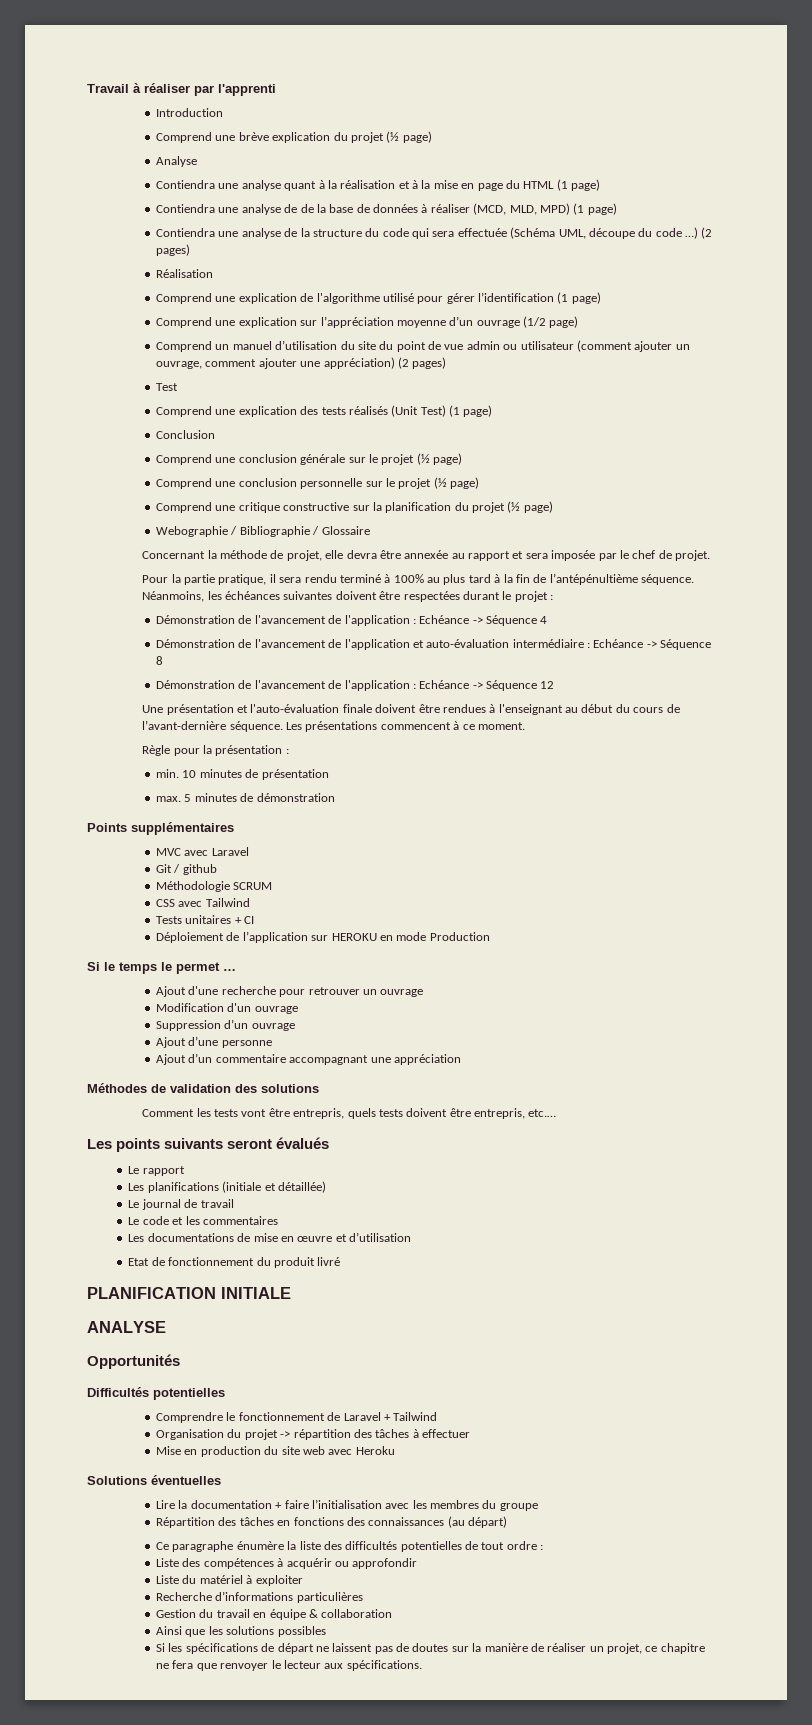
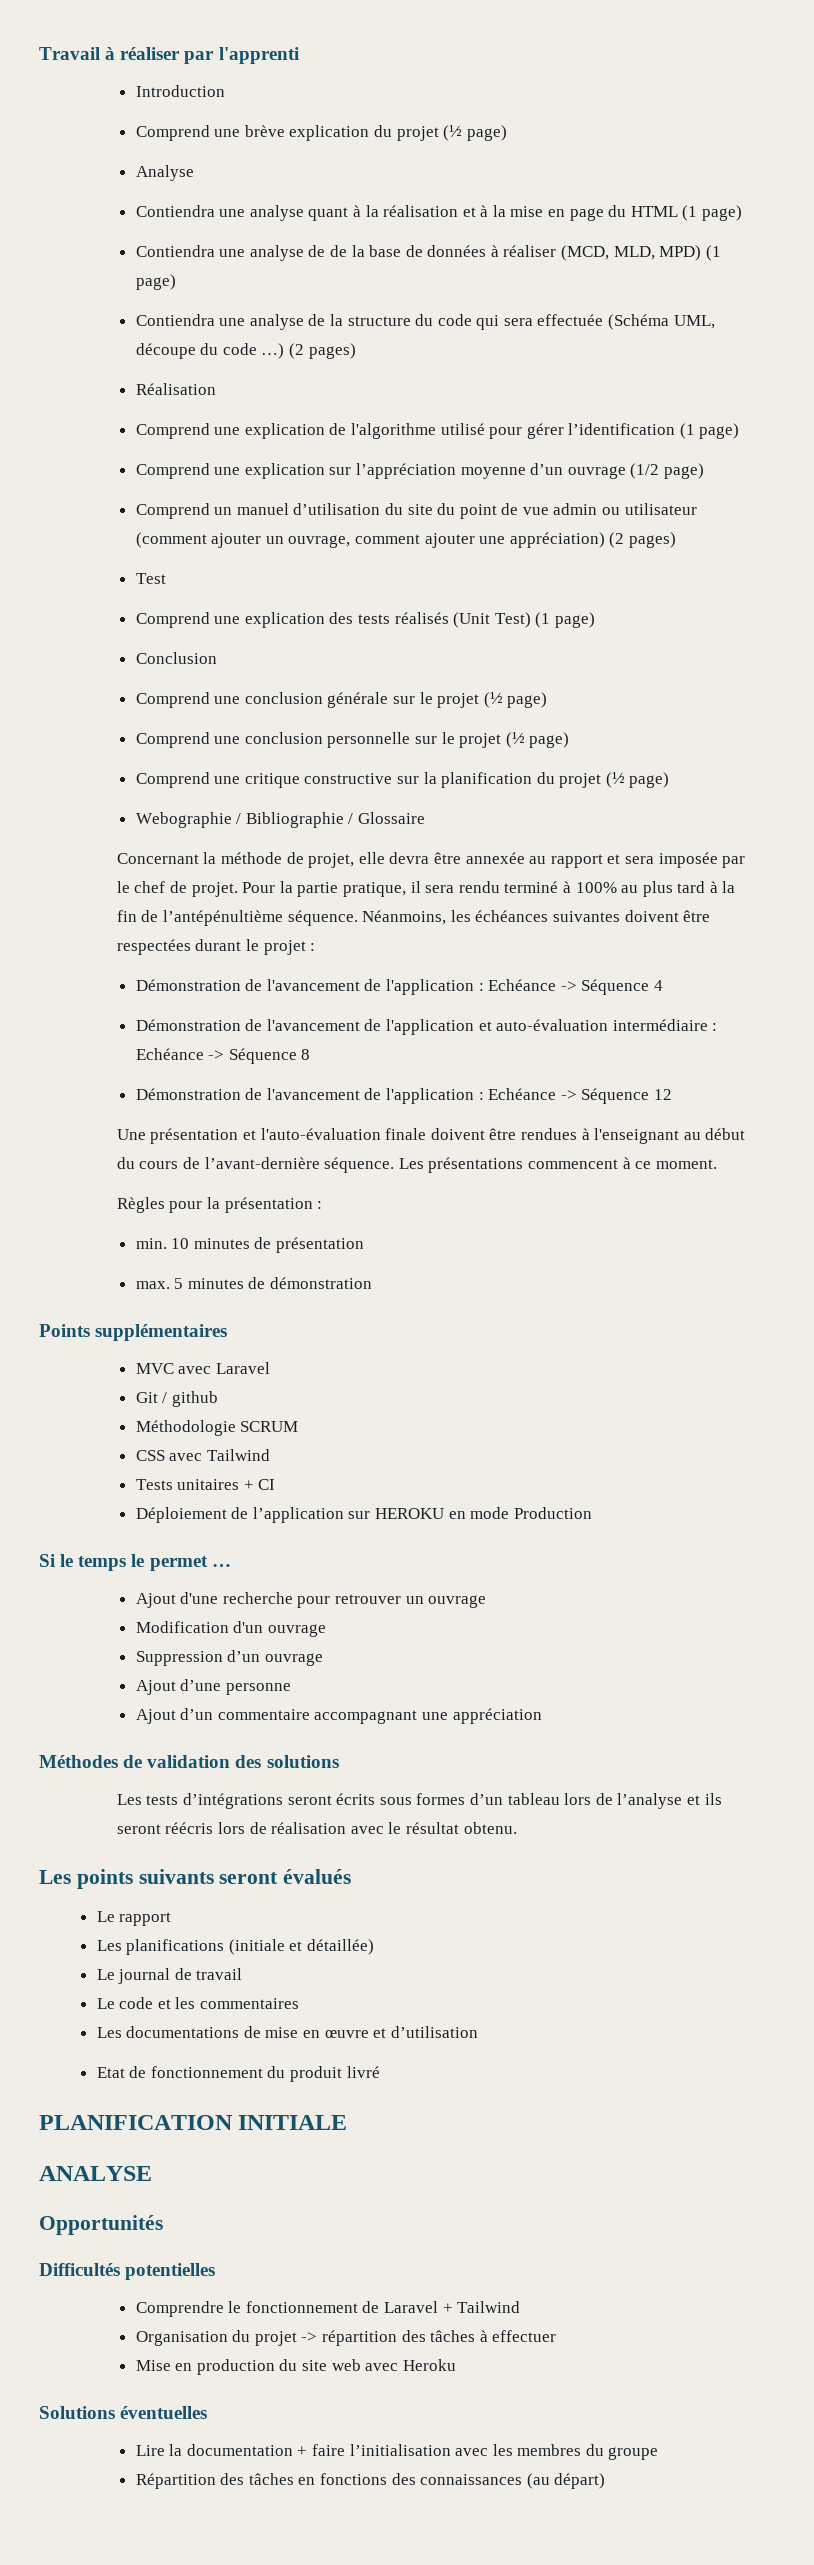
(710, 555) // -> (238, 889) none
[142,745,171,756] Règle -> [116,1197,165,1213] Règles
[142,1108,557,1119] Comment les tests vont être entrepris, quels tests doivent être entrepris, etc.… -> [116,1793,722,1809] [116,1822,517,1834] Les tests d’intégrations seront écrits sous formes d’un tableau lors de l’analyse et ils seront réécris lors de réalisation avec le résultat obtenu.
[155,1541,544,1552] [155,1558,418,1569] [155,1575,303,1586] [155,1591,363,1603] [155,1609,393,1620] [155,1626,326,1637] [155,1643,705,1654] [155,1660,422,1671] // Ce paragraphe énumère la liste des difficultés potentielles de tout ordre : // Liste des compétences à acquérir ou approfondir // Liste du matériel à exploiter // Recherche d’informations particulières // Gestion du travail en équipe & collaboration // Ainsi que les solutions possibles // Si les spécifications de départ ne laissent pas de doutes sur la manière de réaliser un projet, ce chapitre ne fera que renvoyer le lecteur aux spécifications. -> (606, 2481) none

